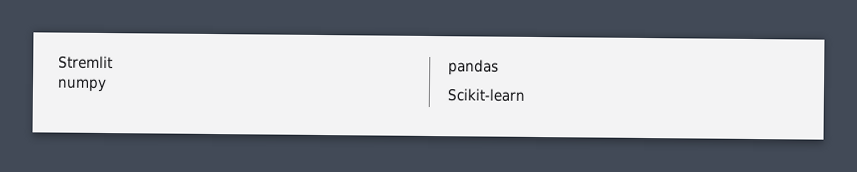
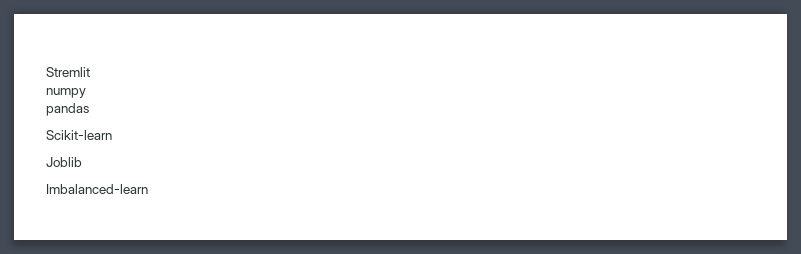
(525, 95) none -> [46,157,82,167] [46,184,148,194] // Joblib // Imbalanced-learn

